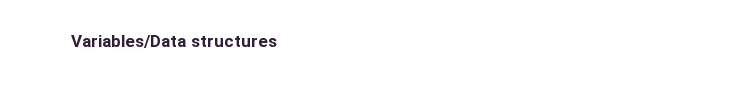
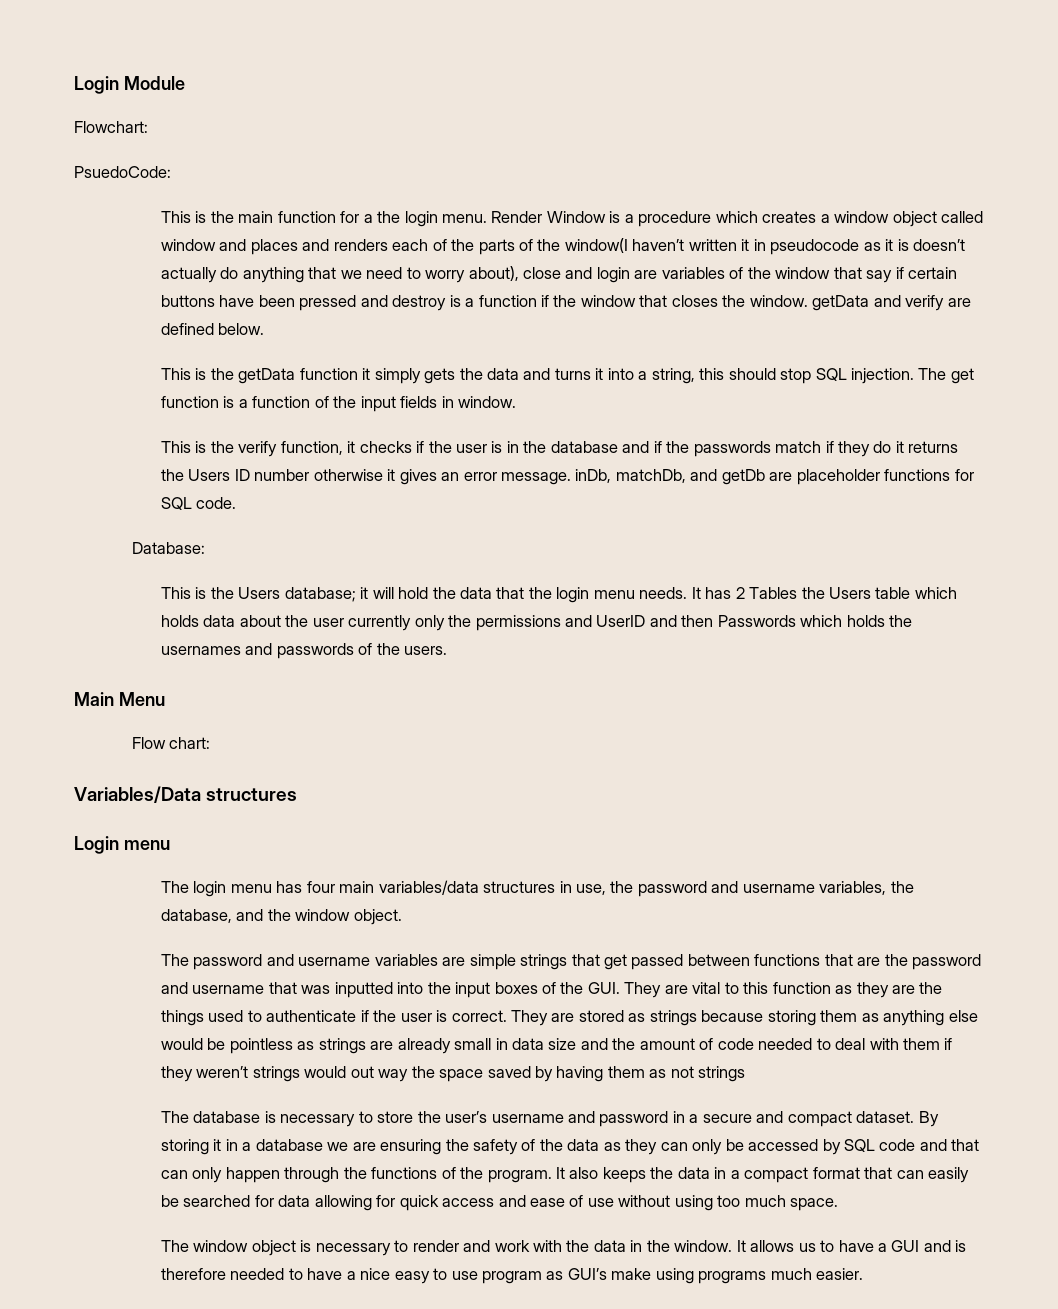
[71,35,277,48] Variables/Data structures -> [74,76,185,94] [74,121,148,133] [74,166,171,178] [160,211,983,227] [160,238,965,255] [160,266,957,283] [160,295,971,311] [160,323,265,335] [160,368,974,384] [160,396,516,412] [160,441,959,457] [160,469,974,485] [160,497,237,510] [131,542,205,554] [160,587,957,603] [160,615,913,631] [160,643,448,659] [74,692,165,706] [131,737,211,749] [74,786,298,803] [74,836,170,854] [160,880,914,897] [160,909,402,925] [160,954,982,970] [160,982,943,998] [160,1010,978,1026] [160,1038,953,1054] [160,1066,746,1082] [160,1111,939,1127] [160,1139,980,1155] [160,1167,969,1183] [160,1195,839,1211] [160,1240,967,1256] [160,1268,864,1284] Login Module // Flowchart: // PsuedoCode: // This is the main function for a the login menu. Render Window is a procedure which creates a window object called window and places and renders each of the parts of the window(I haven’t written it in pseudocode as it is doesn’t actually do anything that we need to worry about), close and login are variables of the window that say if certain buttons have been pressed and destroy is a function if the window that closes the window. getData and verify are defined below. // This is the getData function it simply gets the data and turns it into a string, this should stop SQL injection. The get function is a function of the input fields in window. // This is the verify function, it checks if the user is in the database and if the passwords match if they do it returns the Users ID number otherwise it gives an error message. inDb, matchDb, and getDb are placeholder functions for SQL code. // Database: // This is the Users database; it will hold the data that the login menu needs. It has 2 Tables the Users table which holds data about the user currently only the permissions and UserID and then Passwords which holds the usernames and passwords of the users. // Main Menu // Flow chart: // Variables/Data structures // Login menu // The login menu has four main variables/data structures in use, the password and username variables, the database, and the window object. // The password and username variables are simple strings that get passed between functions that are the password and username that was inputted into the input boxes of the GUI. They are vital to this function as they are the things used to authenticate if the user is correct. They are stored as strings because storing them as anything else would be pointless as strings are already small in data size and the amount of code needed to deal with them if they weren’t strings would out way the space saved by having them as not strings // The database is necessary to store the user’s username and password in a secure and compact dataset. By storing it in a database we are ensuring the safety of the data as they can only be accessed by SQL code and that can only happen through the functions of the program. It also keeps the data in a compact format that can easily be searched for data allowing for quick access and ease of use without using too much space. // The window object is necessary to render and work with the data in the window. It allows us to have a GUI and is therefore needed to have a nice easy to use program as GUI’s make using programs much easier.

